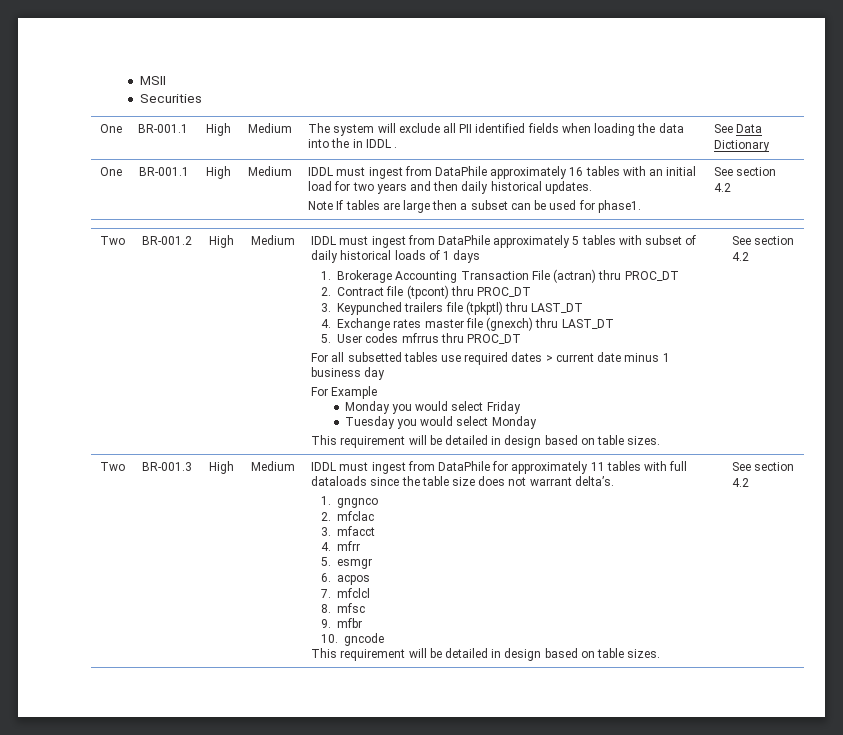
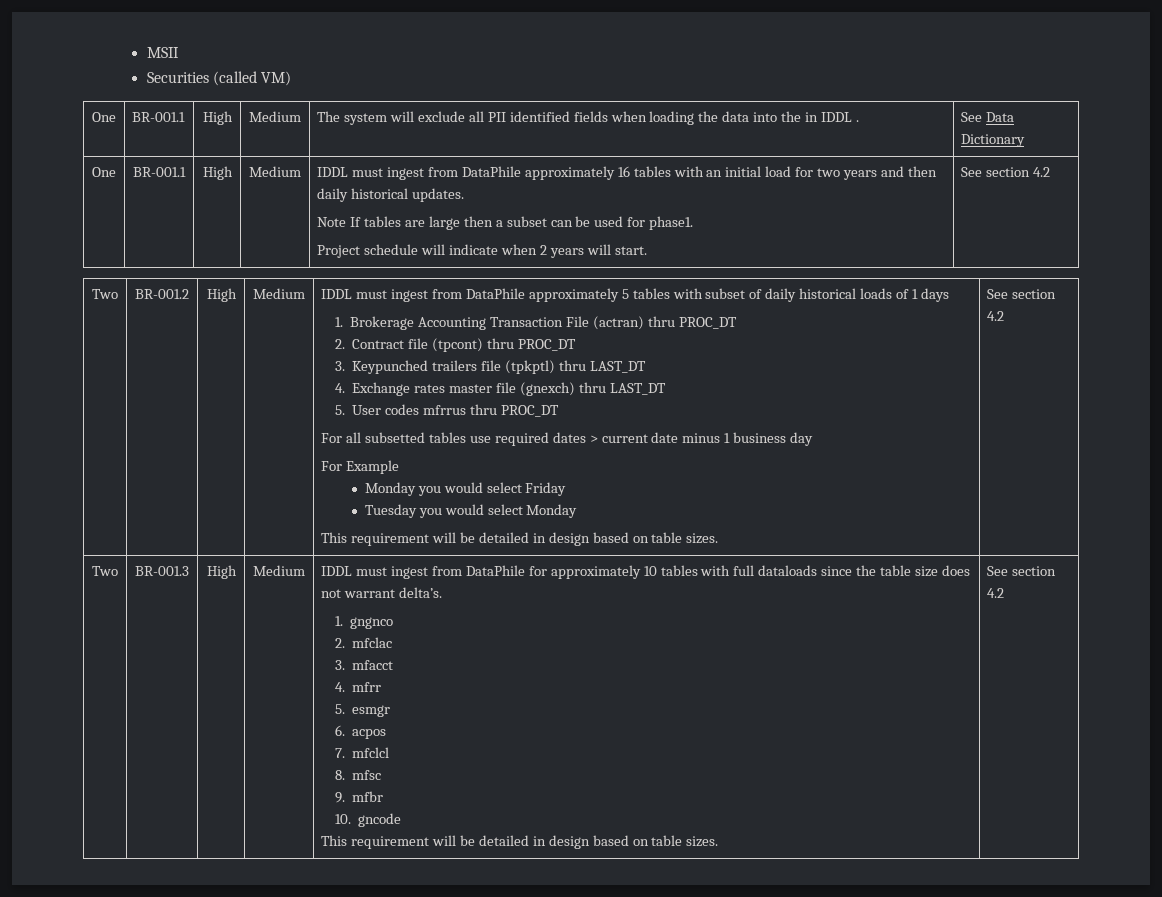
(202, 98) none -> [212,71,292,86] (called VM)
(641, 206) none -> [317,244,647,258] // Project schedule will indicate when 2 years will start.
[590,462,605,471] 11 -> [643,566,657,576] 10

